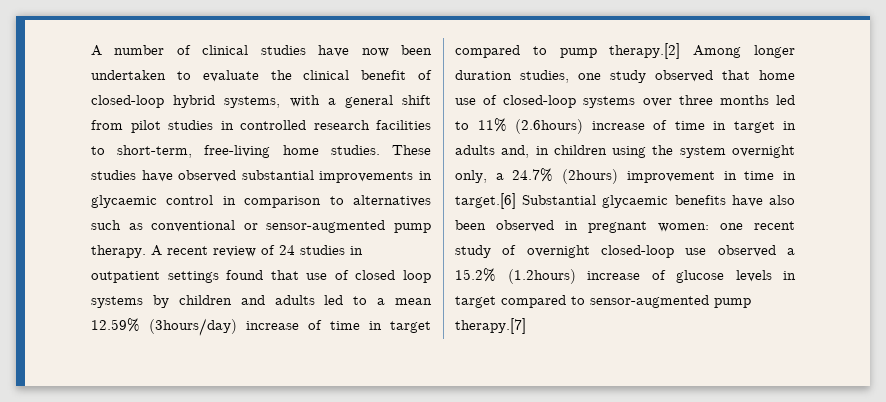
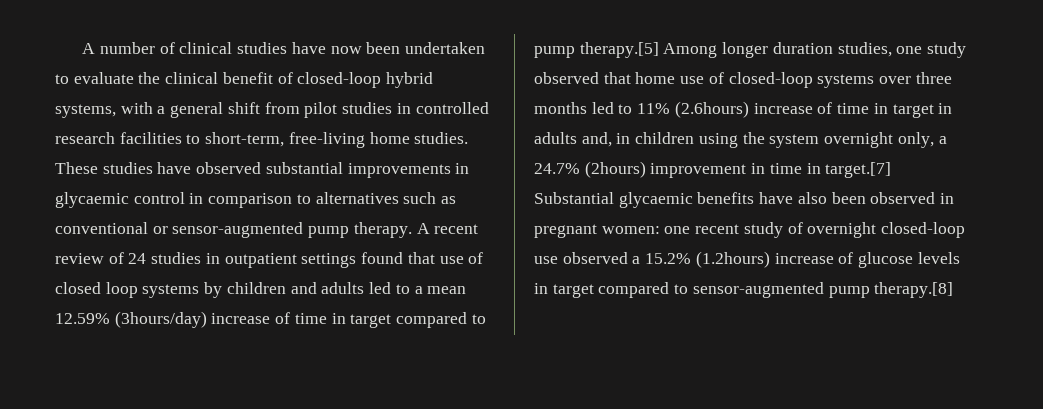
[609,43,681,59] therapy.[2] -> [579,42,659,58] therapy.[5]
[455,193,516,209] target.[6] -> [825,162,892,178] target.[7]
[455,318,526,334] therapy.[7] -> [874,282,954,298] therapy.[8]

